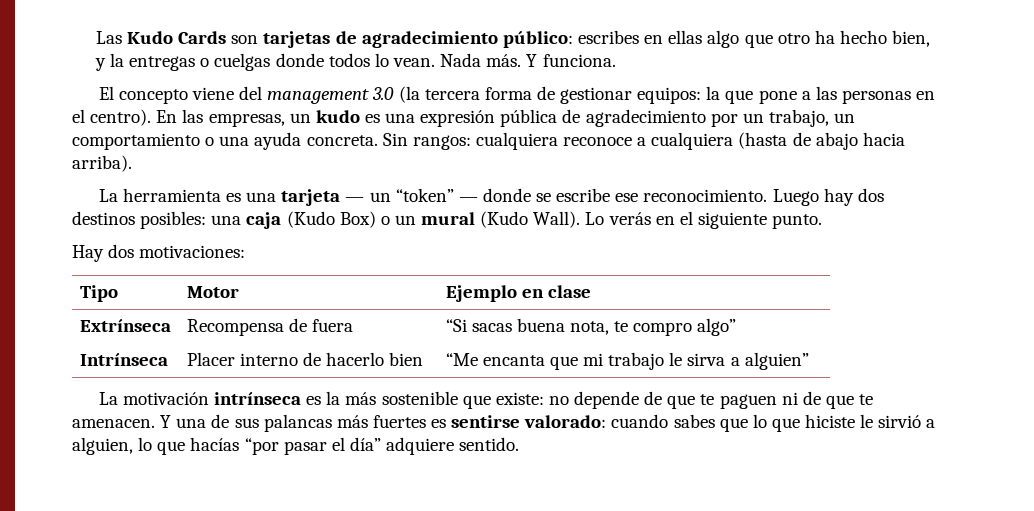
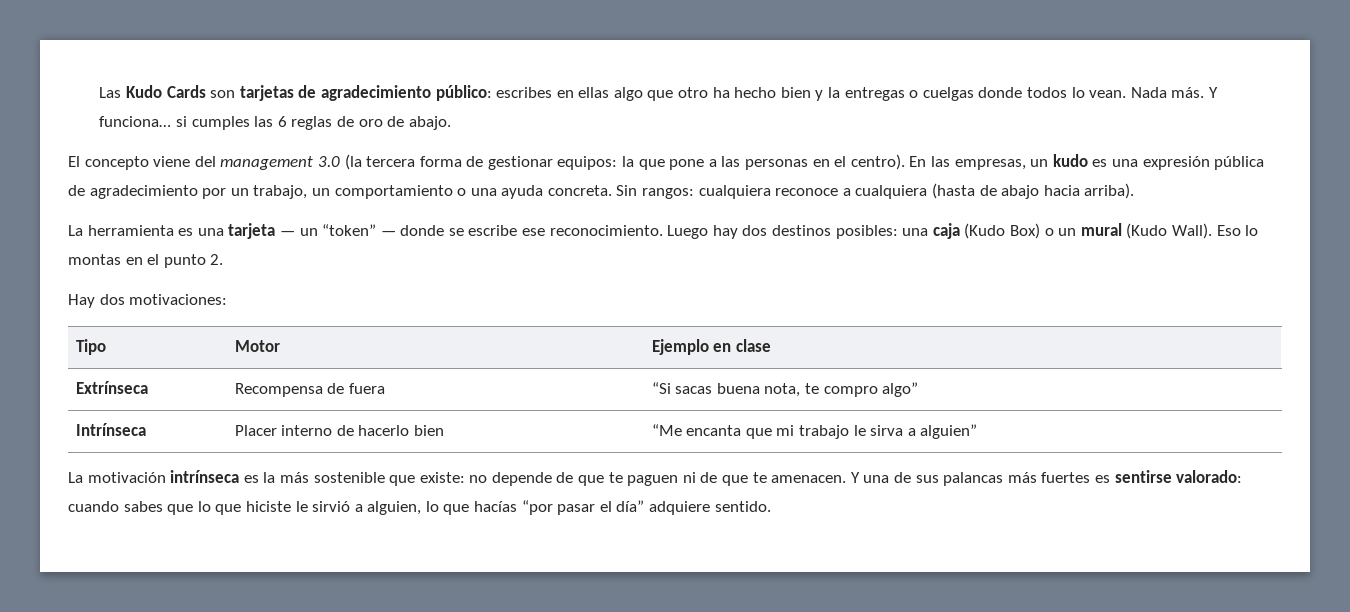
[892,30,931,47] bien, -> [780,87,811,98] bien
[542,54,616,67] funciona. -> [99,116,451,130] funciona… si cumples las 6 reglas de oro de abajo.
[585,211,823,229] Lo verás en el siguiente punto. -> [1216,225,1259,236] [68,254,224,268] Eso lo montas en el punto 2.

